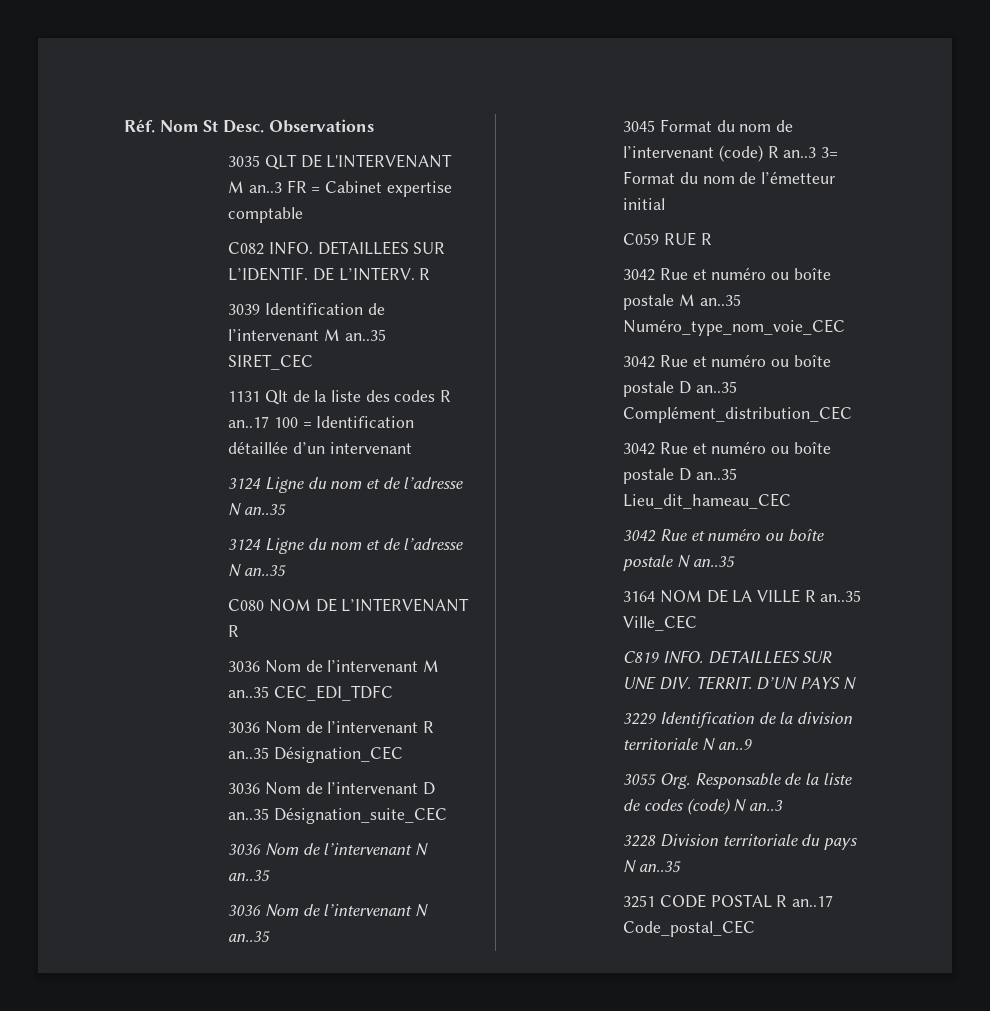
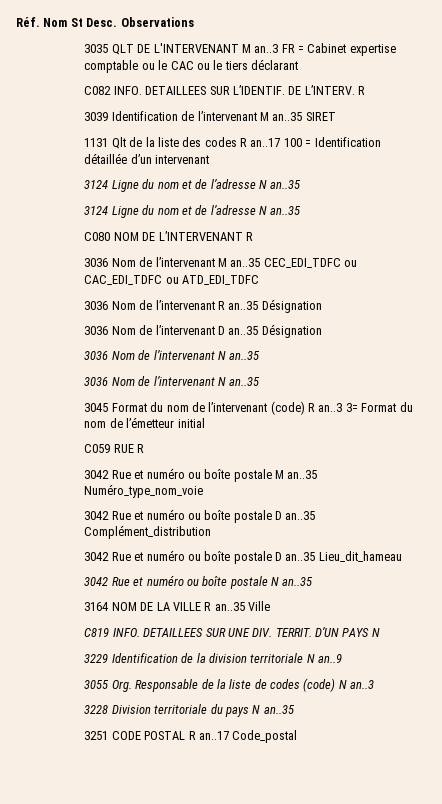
(304, 215) none -> [141,59,299,70] ou le CAC ou le tiers déclarant
[228,354,314,370] SIRET_CEC -> [305,112,336,121] SIRET
(393, 693) none -> [344,260,358,267] [84,275,260,285] ou CAC_EDI_TDFC ou ATD_EDI_TDFC
[273,746,403,763] Désignation_CEC -> [261,299,322,313] Désignation
[273,807,447,824] Désignation_suite_CEC -> [261,324,322,338] Désignation
[623,319,846,336] [623,354,831,368] [623,381,737,397] [623,406,853,423] [623,441,831,455] [623,468,737,484] [623,493,792,509] Numéro_type_nom_voie_CEC // 3042 Rue et numéro ou boîte postale D an..35 Complément_distribution_CEC // 3042 Rue et numéro ou boîte postale D an..35 Lieu_dit_hameau_CEC -> [84,484,204,498] [84,509,316,523] [84,525,212,539] [84,550,402,564] Numéro_type_nom_voie // 3042 Rue et numéro ou boîte postale D an..35 Complément_distribution // 3042 Rue et numéro ou boîte postale D an..35 Lieu_dit_hameau
[623,615,698,631] Ville_CEC -> [248,601,271,611] Ville
[623,920,756,937] Code_postal_CEC -> [232,730,298,743] Code_postal

